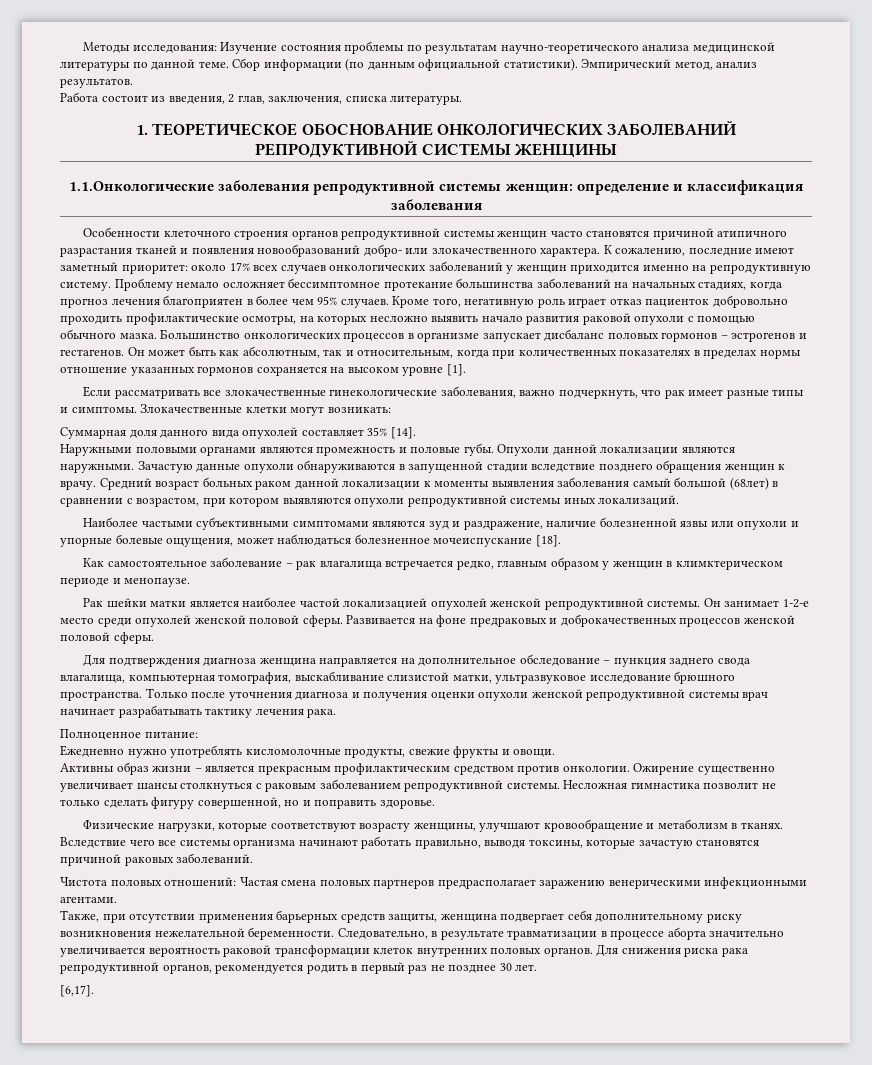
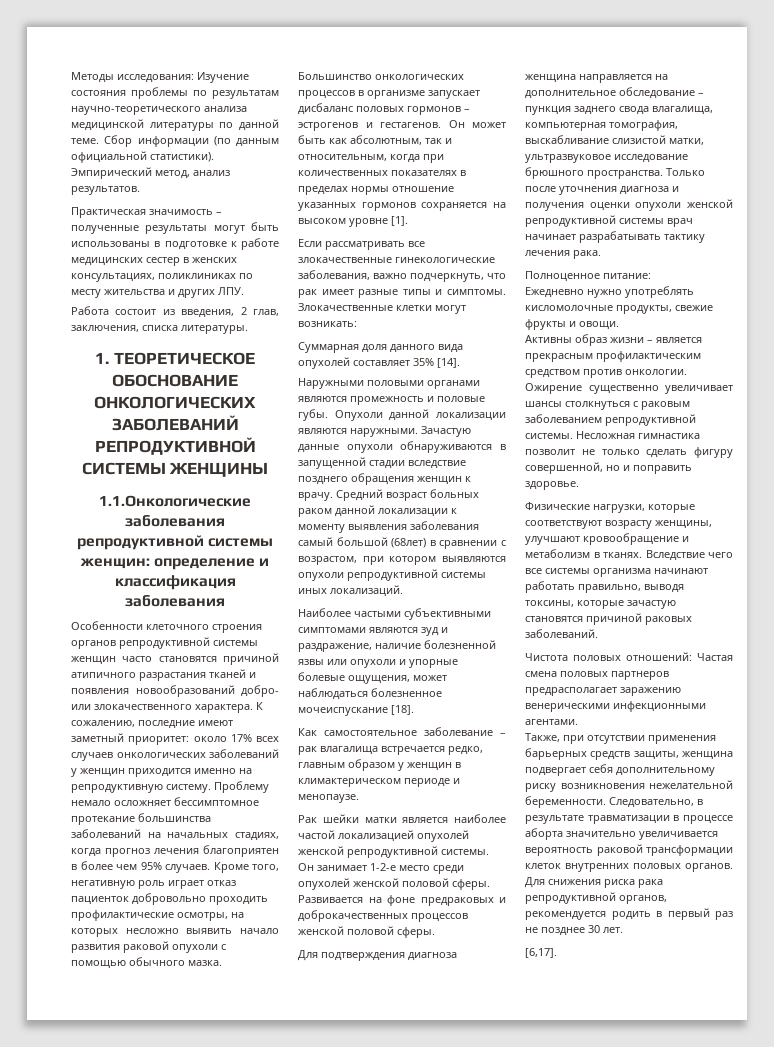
(133, 83) none -> [71,207,222,218] [71,222,279,234] [71,238,279,250] [71,257,237,266] [71,273,253,282] [71,287,244,298] // Практическая значимость – полученные результаты могут быть использованы в подготовке к работе медицинских сестер в женских консультациях, поликлиниках по месту жительства и других ЛПУ.
[434,480,490,487] моменты -> [298,524,345,533] моменту
[675,560,783,570] климктерическом -> [298,778,401,787] климактерическом

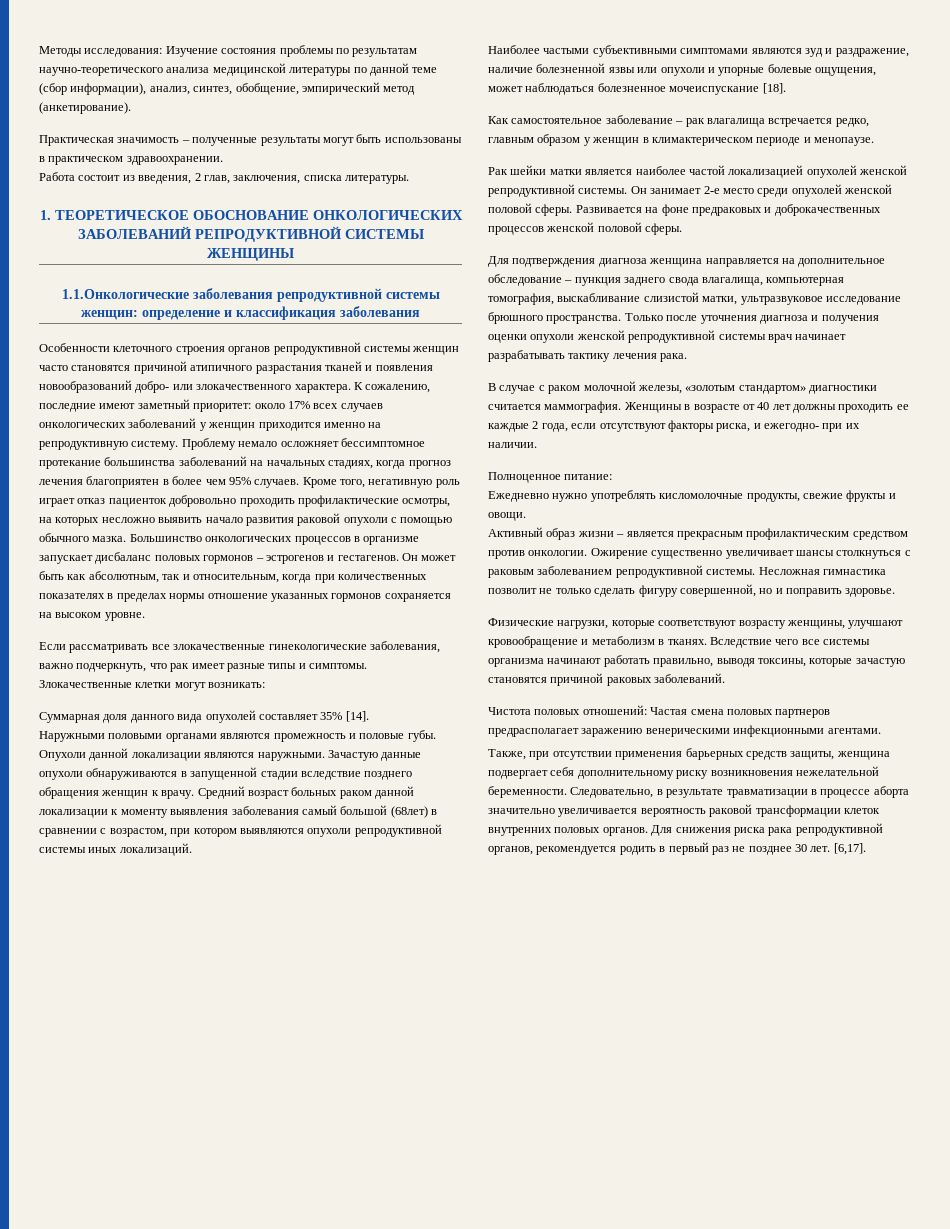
[71,135,279,147] [71,151,214,163] [71,167,230,179] [71,186,140,195] теме. Сбор информации (по данным официальной статистики). Эмпирический метод, анализ результатов. -> [412,67,438,73] [39,82,416,95] [39,102,131,114] теме (сбор информации), анализ, синтез, обобщение, эмпирический метод (анкетирование).
[164,238,279,250] [71,257,237,266] [71,273,253,282] [71,287,244,298] подготовке к работе медицинских сестер в женских консультациях, поликлиниках по месту жительства и других ЛПУ. -> [48,156,223,165] практическом здравоохранении.
[349,216,408,227] уровне [1]. -> [104,612,145,621] уровне.
[370,863,396,871] 1-2-е -> [703,186,720,194] 2-е
(601, 254) none -> [488,381,877,394] [488,401,909,413] [488,420,860,432] [488,442,537,448] // В случае с раком молочной железы, «золотым стандартом» диагностики считается маммография. Женщины в возрасте от 40 лет должны проходить ее каждые 2 года, если отсутствуют факторы риска, и ежегодно- при их наличии.
[525,335,572,343] Активны -> [488,527,543,537] Активный
(623, 930) // -> (831, 849) none

